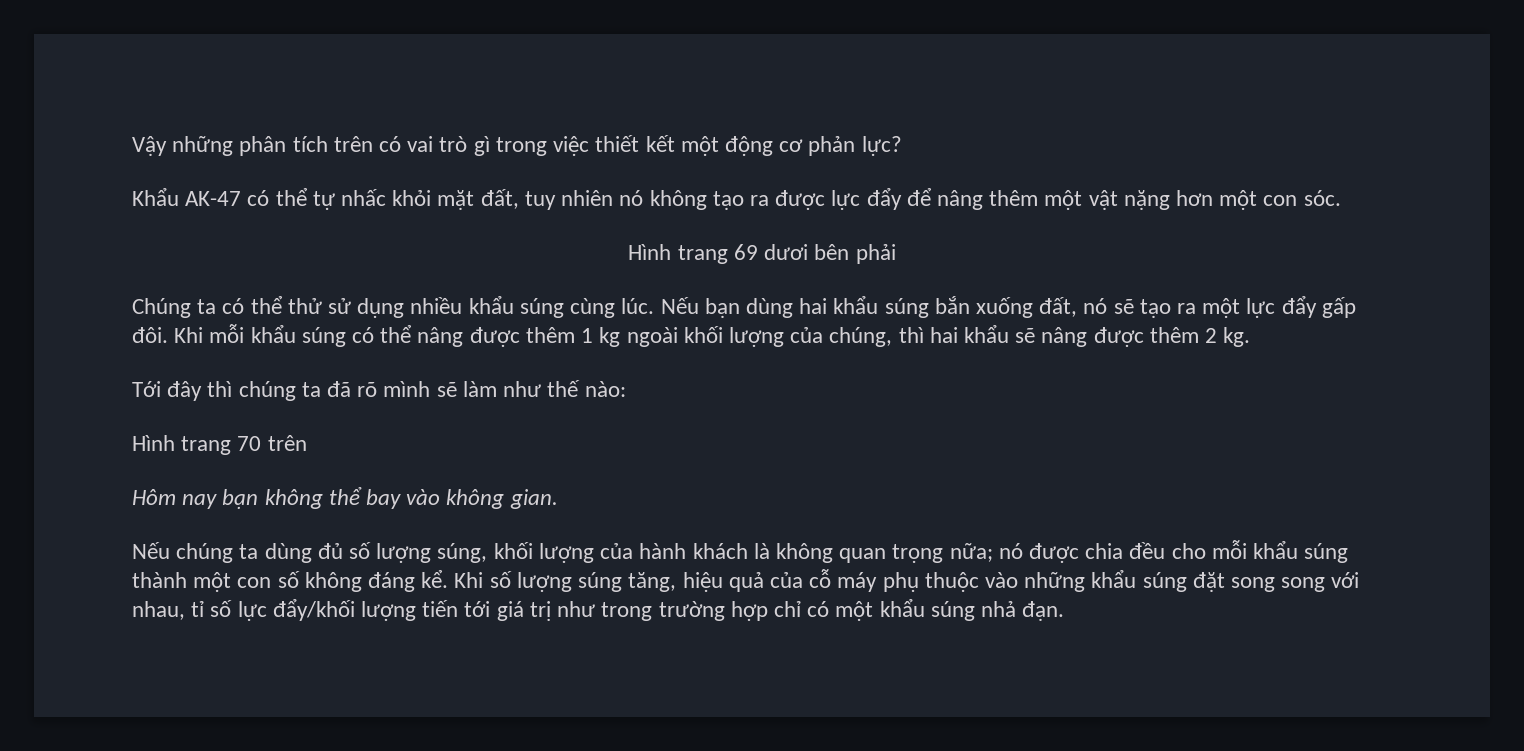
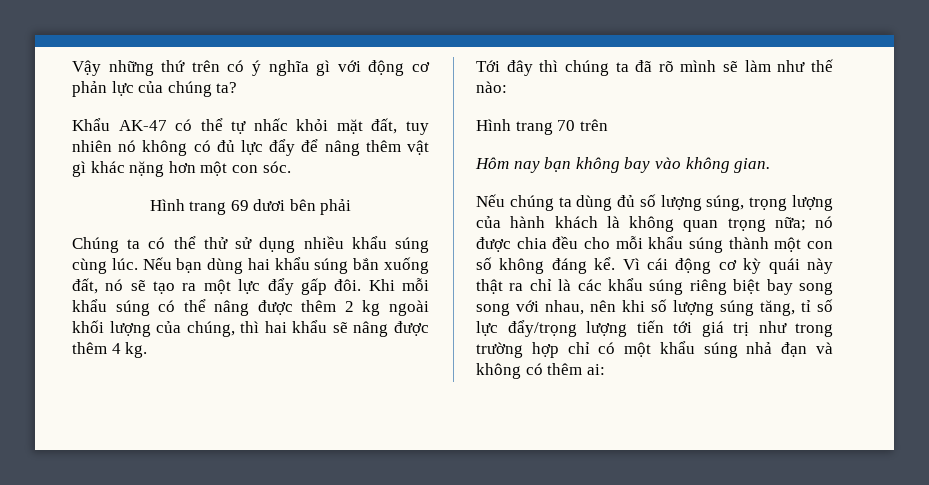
[239,135,902,156] phân tích trên có vai trò gì trong việc thiết kết một động cơ phản lực? -> [161,60,430,76] [72,81,238,97] thứ trên có ý nghĩa gì với động cơ phản lực của chúng ta?
[712,190,826,210] tạo ra được -> [193,140,235,152] có đủ
[1044,190,1118,210] một vật -> [406,140,429,155] [72,161,125,177] vật gì khác
[581,328,594,343] 1 -> [344,301,354,312] 2
[1205,328,1218,343] 2 -> [111,343,121,354] 4
[328,487,362,505] thể -> (620, 165) none
[493,542,533,559] khối -> [749,197,788,211] trọng
[454,569,1360,592] [132,601,185,620] Khi số lượng súng tăng, hiệu quả của cỗ máy phụ thuộc vào những khẩu súng đặt song song với nhau, -> [622,258,833,274] [476,278,833,295] [476,299,795,316] Vì cái động cơ kỳ quái này thật ra chỉ là các khẩu súng riêng biệt bay song song với nhau, nên khi số lượng súng tăng,
[272,599,355,621] đẩy/khối -> [507,320,577,337] đẩy/trọng
[1022,601,1065,621] đạn. -> [781,342,833,357] [476,363,605,379] đạn và không có thêm ai:

